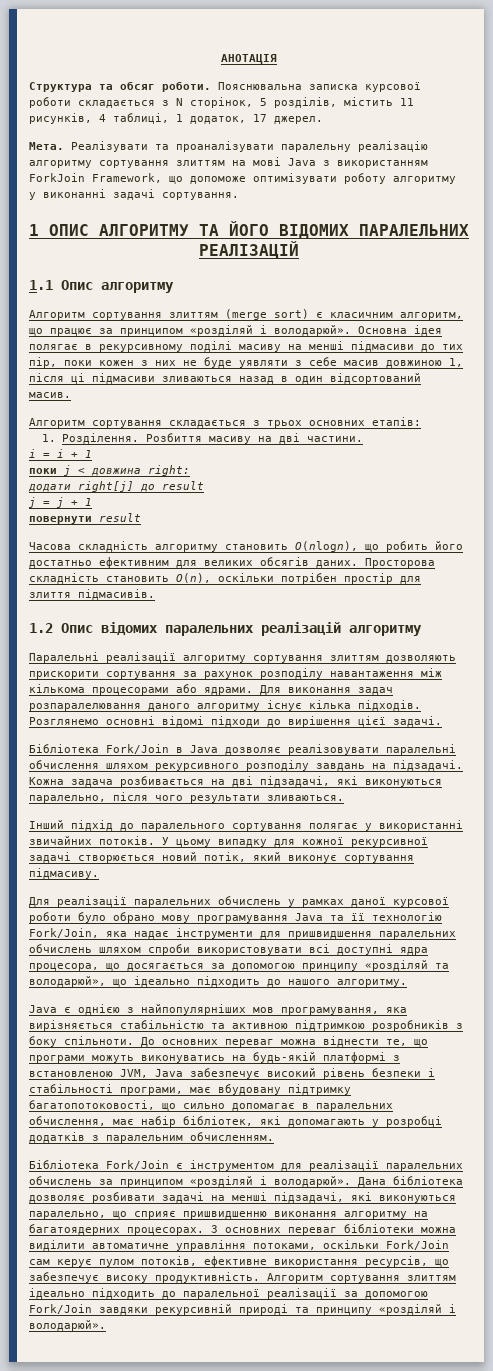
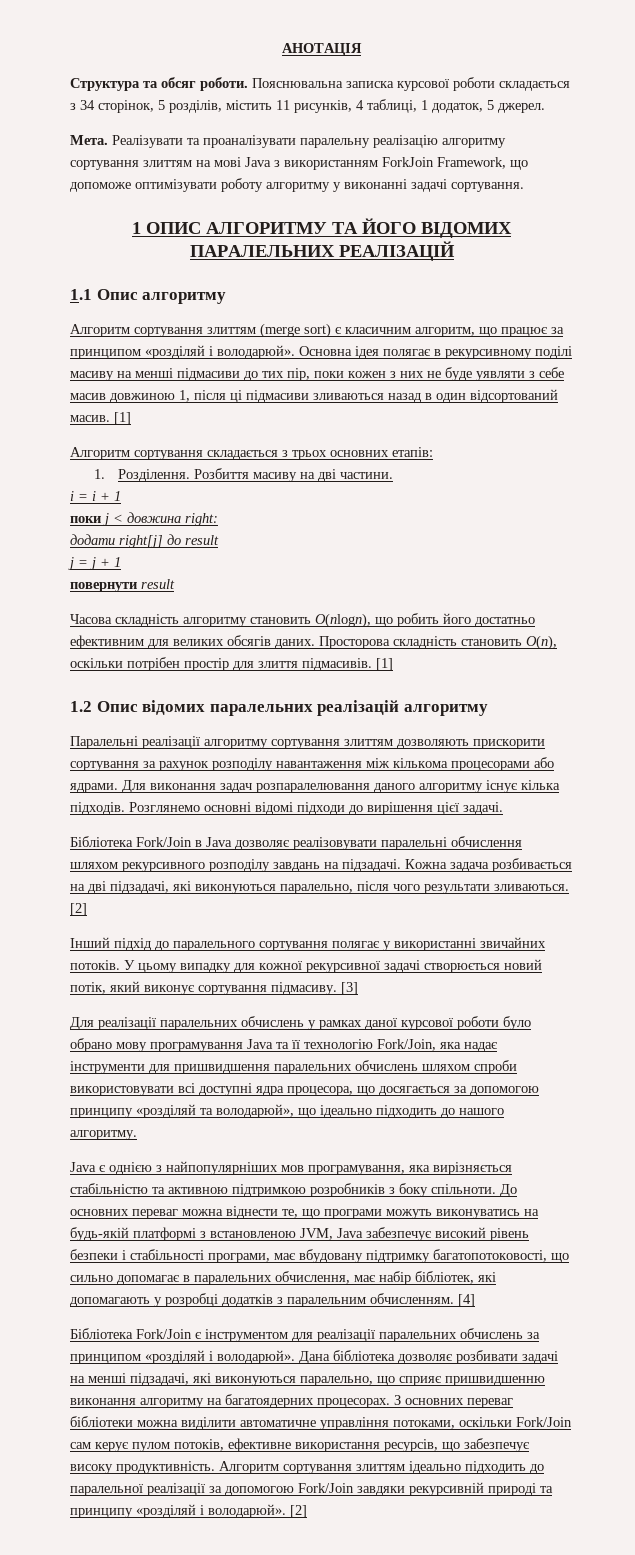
[176,98,183,106] N -> [80,100,95,110] 34
[253,114,267,122] 17 -> [487,100,494,110] 5
(71, 395) none -> [114,412,131,425] [1]
(155, 594) none -> [376,658,393,671] [1]
(344, 798) none -> [70,903,87,916] [2]
(99, 873) none -> [341,982,358,995] [3]
(274, 1136) none -> [458,1294,475,1307] [4]
(106, 1325) none -> [290,1505,307,1518] [2]

